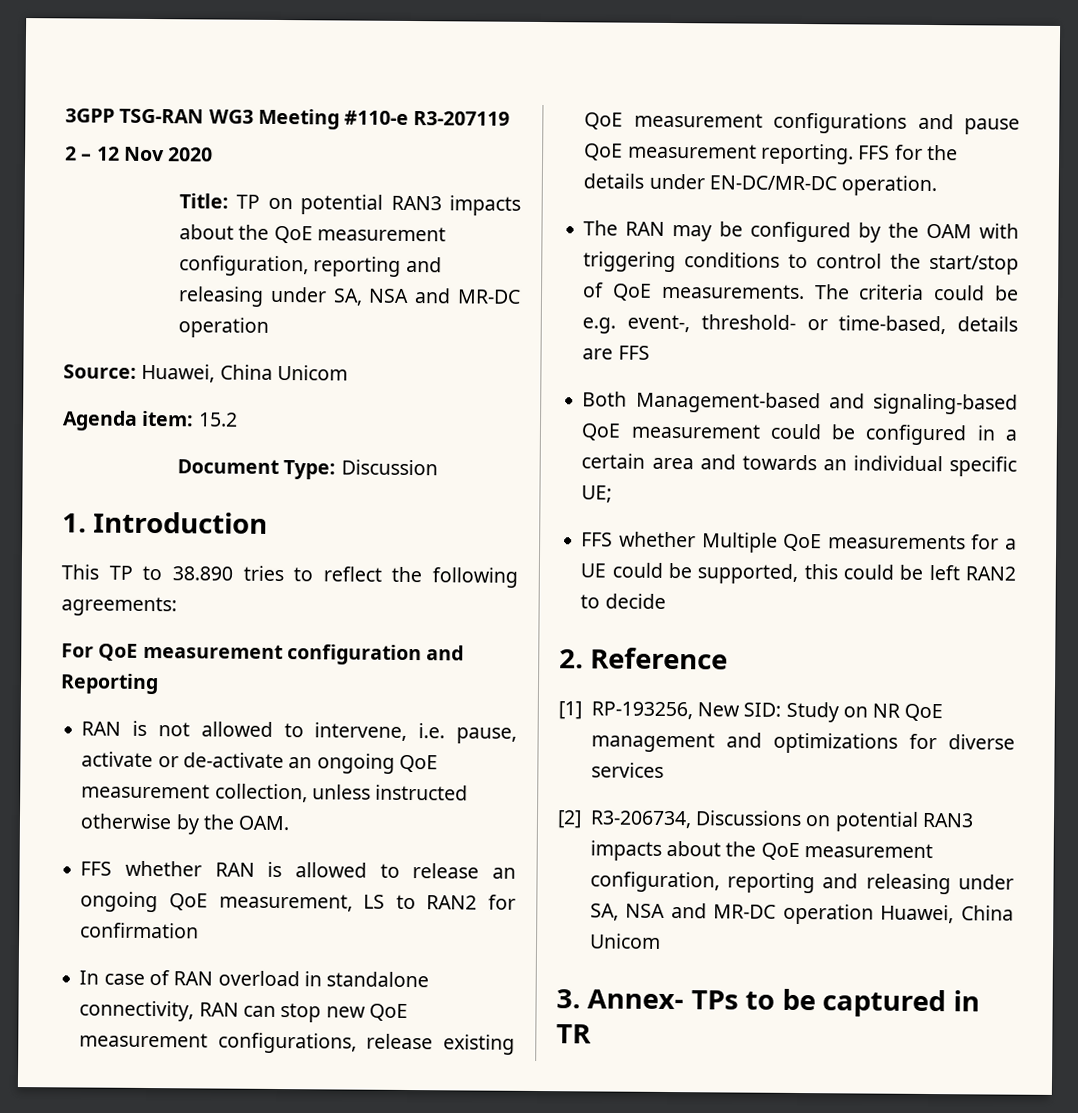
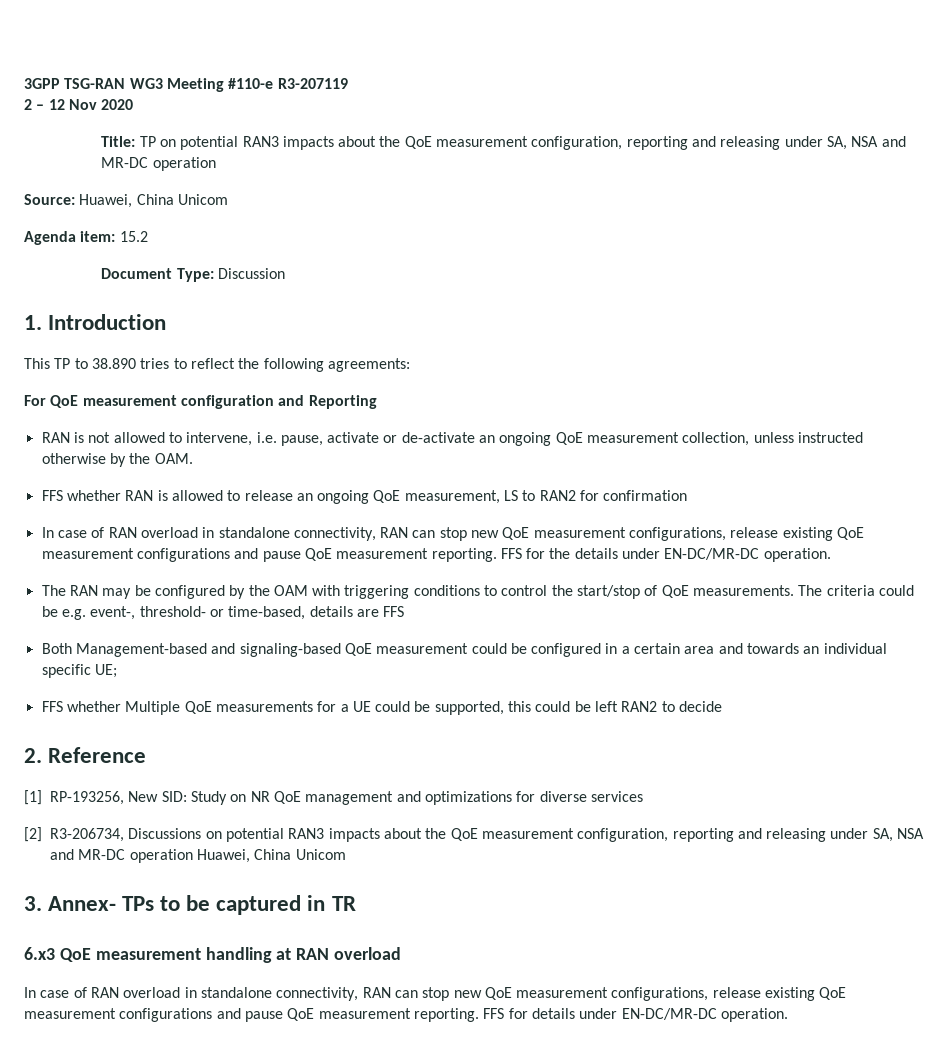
(592, 1034) none -> [24,947,402,963] [24,987,847,1001] [24,1008,788,1022] // 6.x3 QoE measurement handling at RAN overload // In case of RAN overload in standalone connectivity, RAN can stop new QoE measurement configurations, release existing QoE measurement configurations and pause QoE measurement reporting. FFS for details under EN-DC/MR-DC operation.

